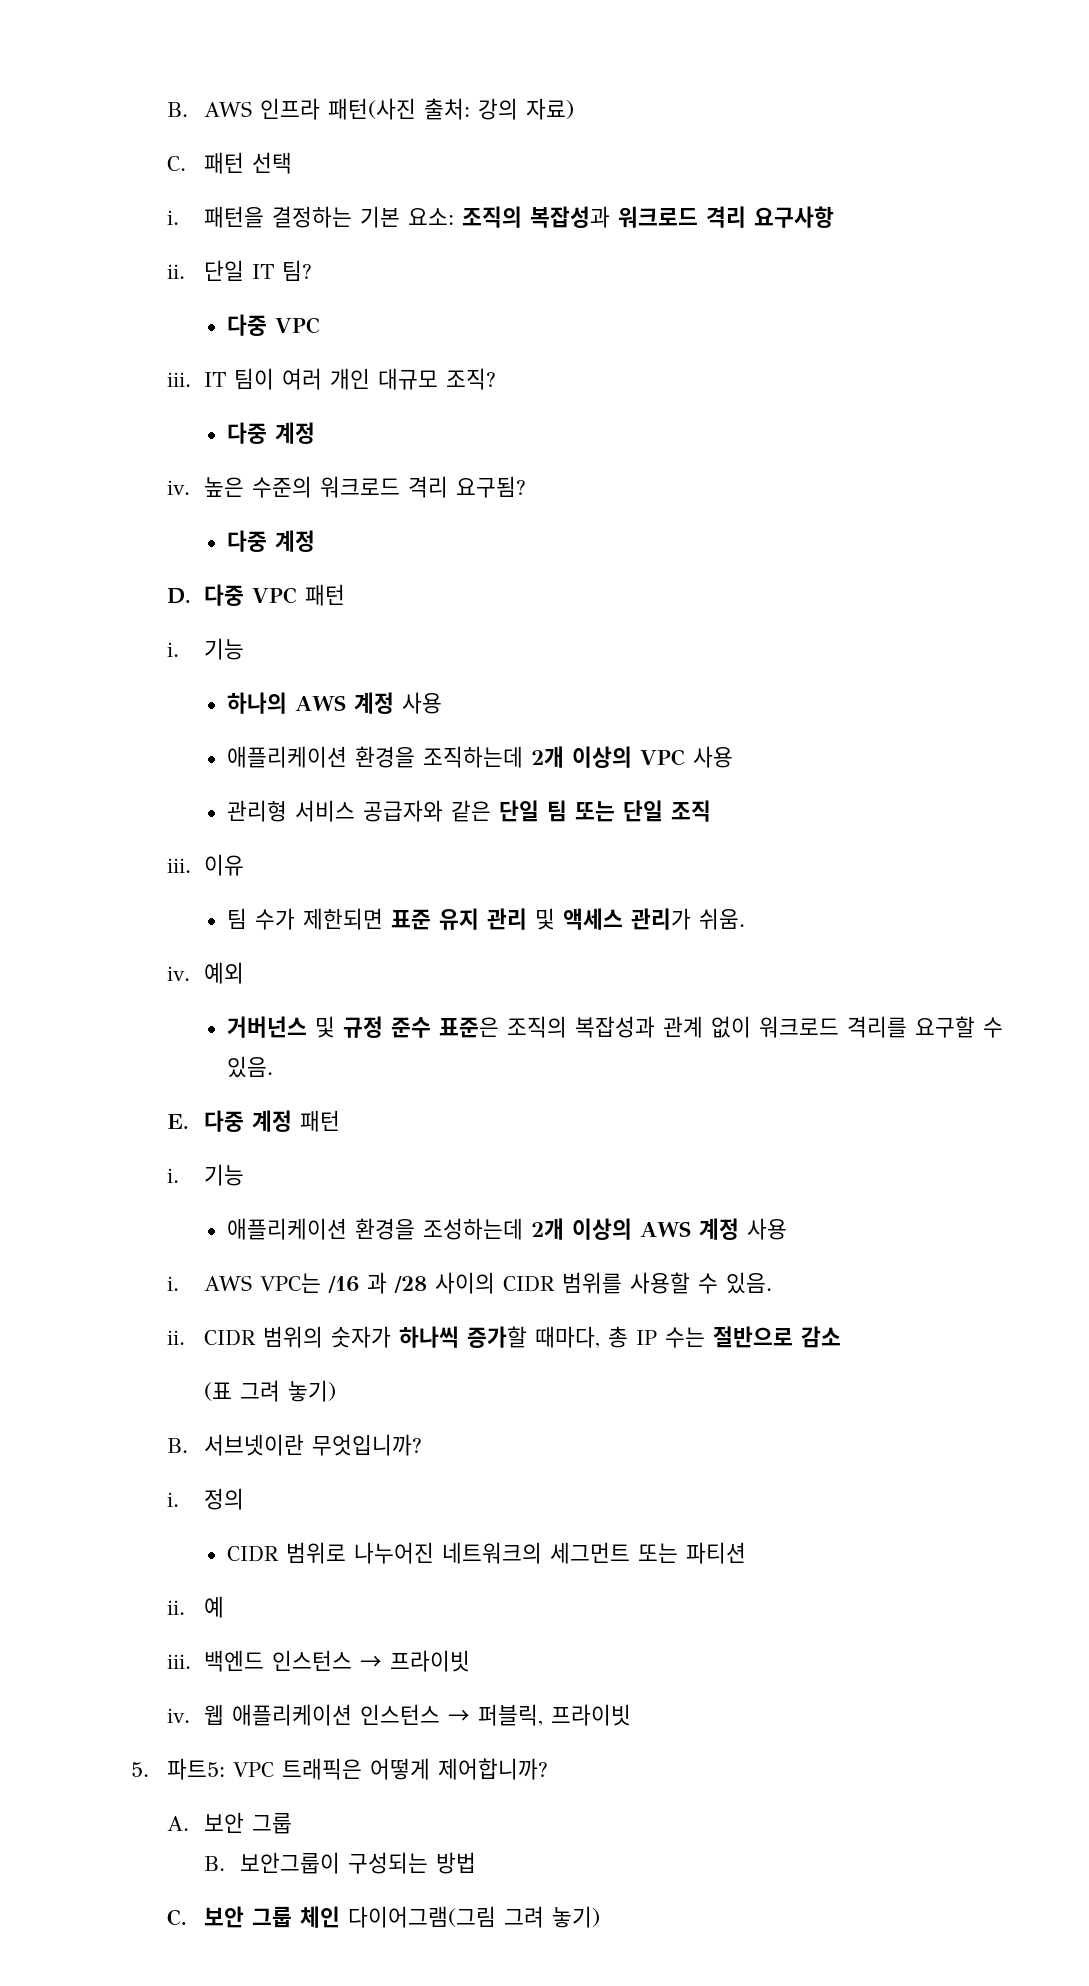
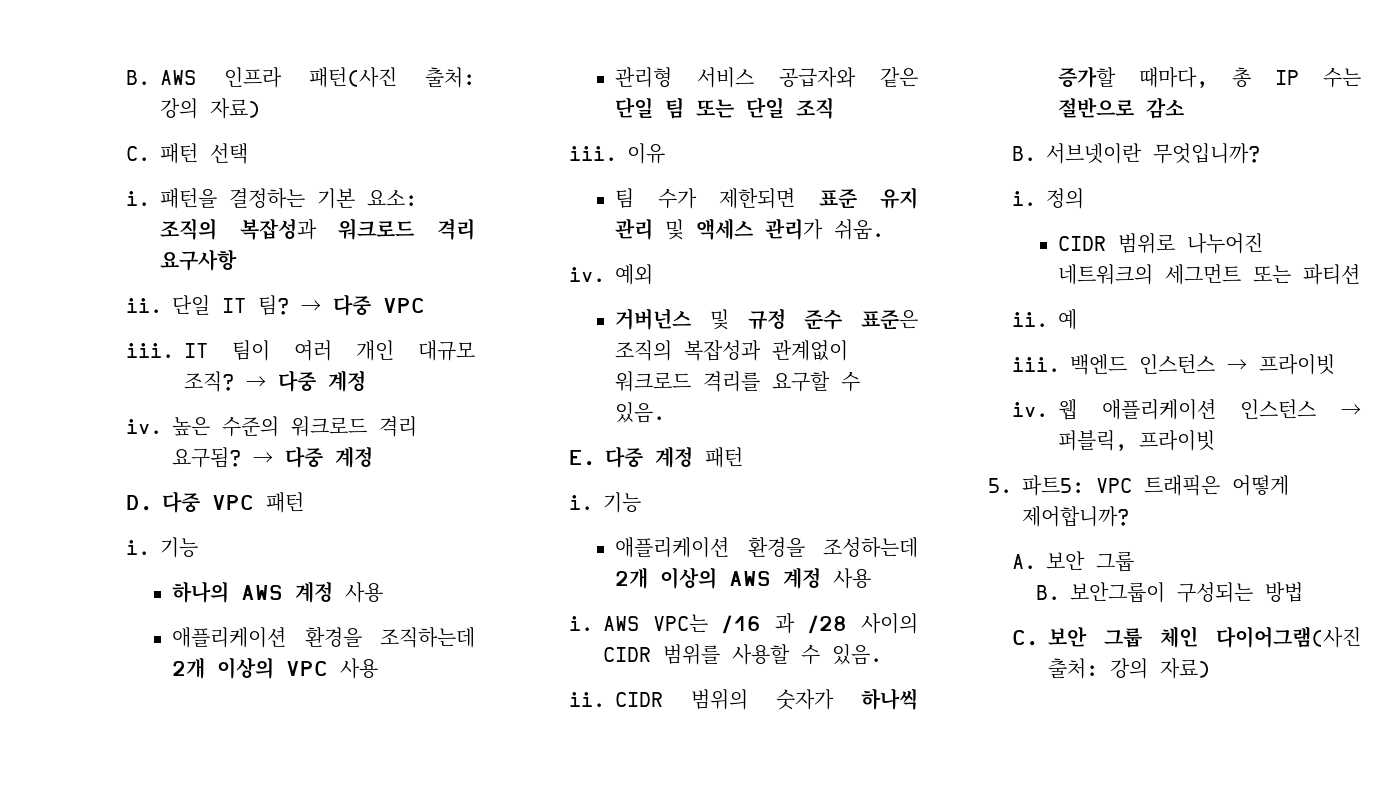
(312, 270) // -> [301,300,322,313] →
(496, 379) // -> [246,376,267,389] →
(526, 487) // -> [253,452,274,465] →
[663,1016,752,1038] 관계 없이 -> [772,340,849,361] 관계없이
[203,1380,336,1402] // (표 그려 놓기) -> (1185, 108) none
[347,1906,600,1928] 다이어그램(그림 그려 놓기) -> [1216,626,1361,648] [1048,658,1211,679] 다이어그램(사진 출처: 강의 자료)

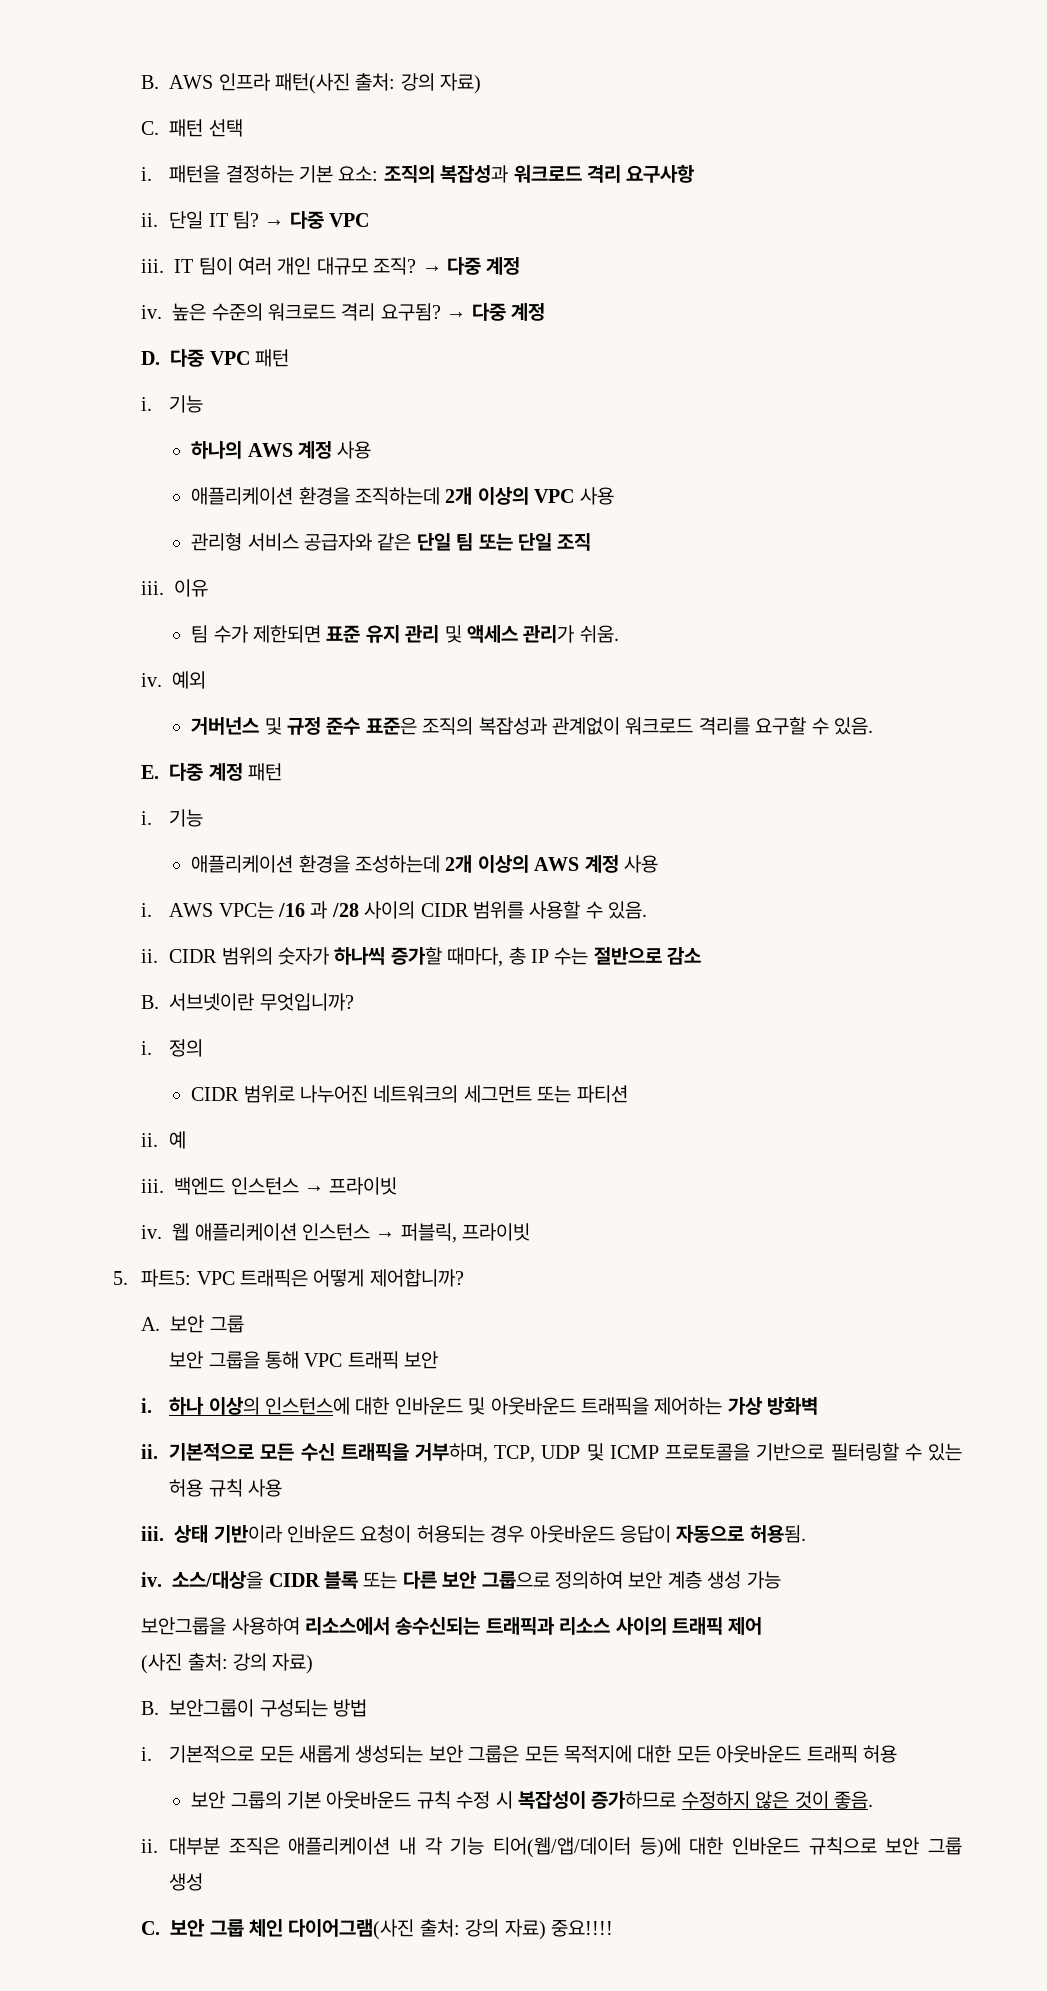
[1036,582,1304,603] B. 보안그룹이 구성되는 방법 -> [169,1351,439,1369] [141,1397,819,1415] [141,1443,962,1463] [169,1479,282,1497] [141,1525,806,1543] [141,1571,781,1589] [141,1617,763,1635] [141,1653,314,1674] [141,1699,367,1717] [141,1745,897,1763] [191,1791,873,1809] [141,1837,963,1858] [169,1873,204,1891] 보안 그룹을 통해 VPC 트래픽 보안 // i. 하나 이상의 인스턴스에 대한 인바운드 및 아웃바운드 트래픽을 제어하는 가상 방화벽 // ii. 기본적으로 모든 수신 트래픽을 거부하며, TCP, UDP 및 ICMP 프로토콜을 기반으로 필터링할 수 있는 허용 규칙 사용 // iii. 상태 기반이라 인바운드 요청이 허용되는 경우 아웃바운드 응답이 자동으로 허용됨. // iv. 소스/대상을 CIDR 블록 또는 다른 보안 그룹으로 정의하여 보안 계층 생성 가능 // 보안그룹을 사용하여 리소스에서 송수신되는 트래픽과 리소스 사이의 트래픽 제어 // (사진 출처: 강의 자료) // B. 보안그룹이 구성되는 방법 // i. 기본적으로 모든 새롭게 생성되는 보안 그룹은 모든 목적지에 대한 모든 아웃바운드 트래픽 허용 // 보안 그룹의 기본 아웃바운드 규칙 수정 시 복잡성이 증가하므로 수정하지 않은 것이 좋음. // ii. 대부분 조직은 애플리케이션 내 각 기능 티어(웹/앱/데이터 등)에 대한 인바운드 규칙으로 보안 그룹 생성
(1211, 668) none -> [550,1920,613,1937] 중요!!!!

